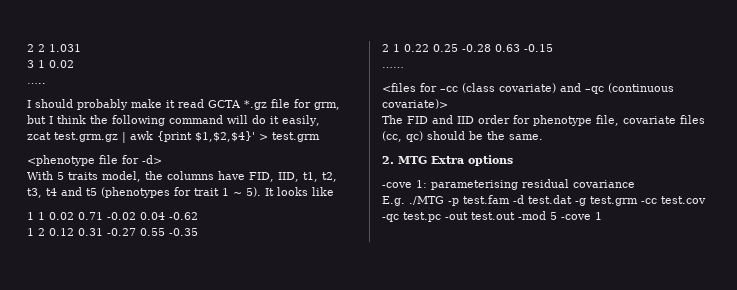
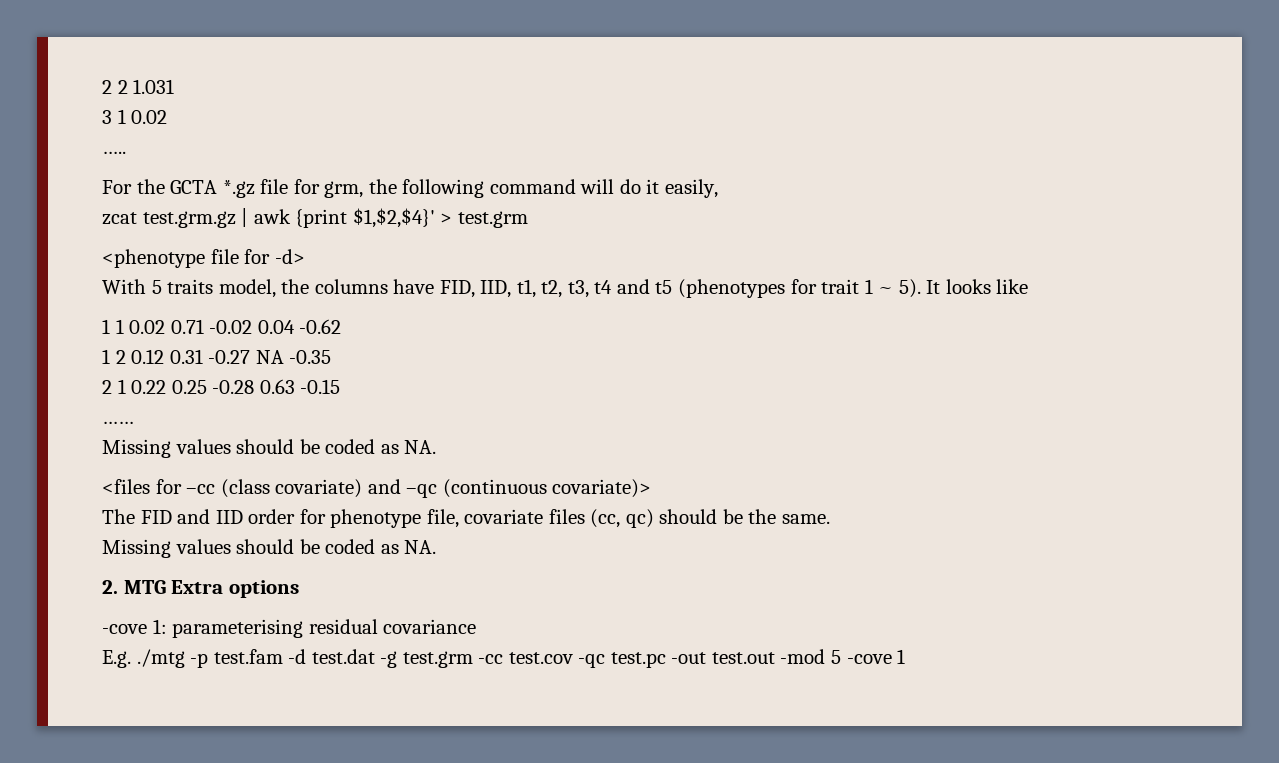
[27,99,204,110] I should probably make it read -> [102,179,165,194] For the
[27,115,86,124] but I think -> (364, 189) none
[140,228,165,236] 0.55 -> [255,350,284,364] NA
(404, 67) none -> [102,439,437,458] // Missing values should be coded as NA.
(543, 137) none -> [102,539,437,558] // Missing values should be coded as NA.
[409,196,444,205] ./MTG -> [136,649,185,668] ./mtg

